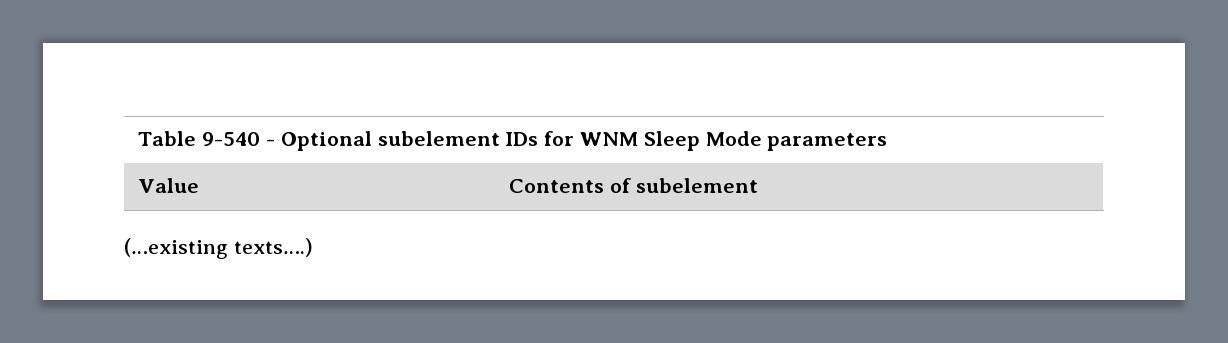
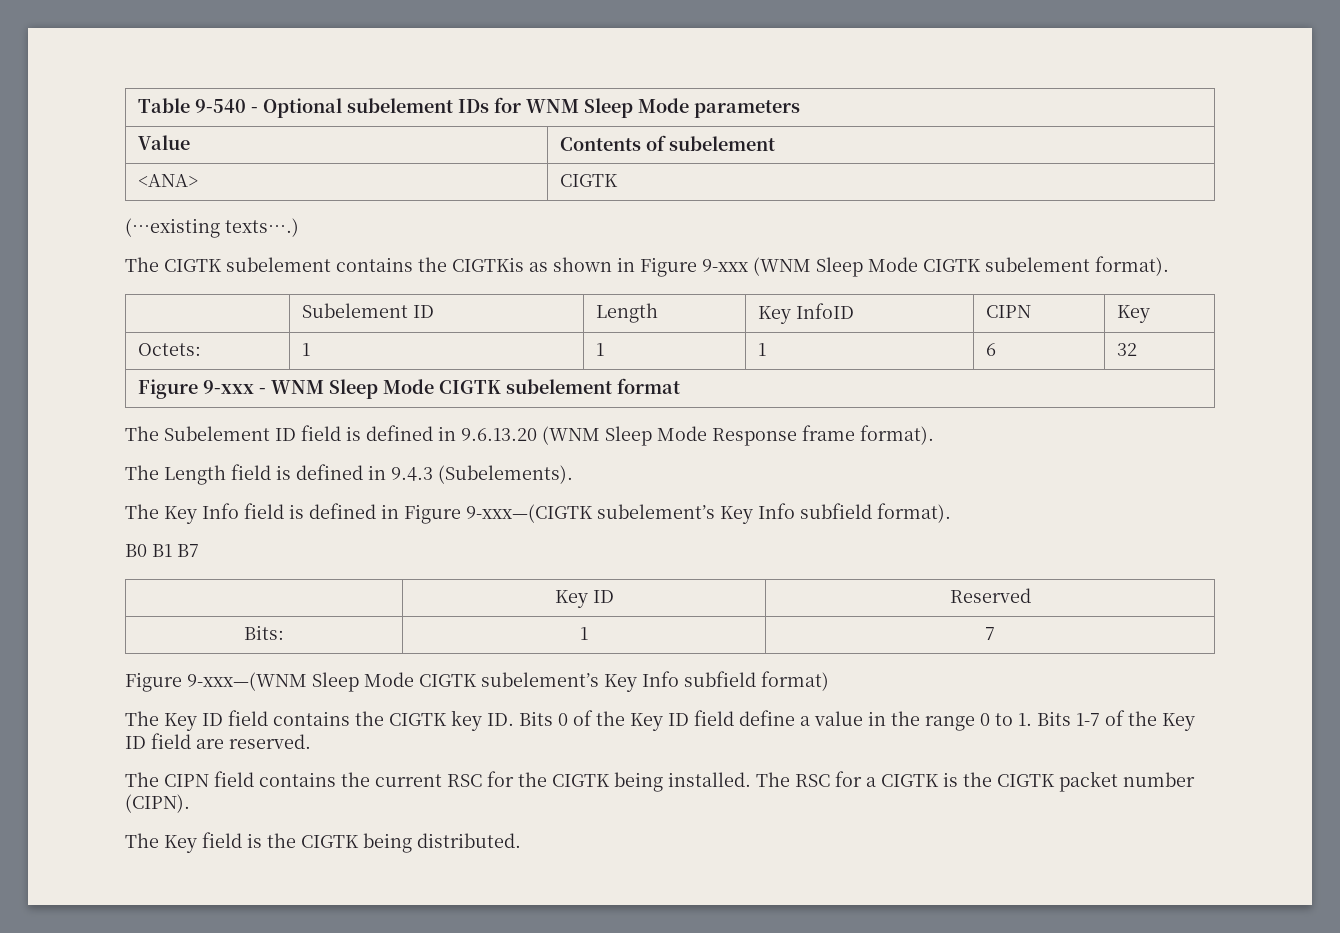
(758, 185) none -> [137,174,198,187] [559,174,618,187] // <ANA> | CIGTK
(313, 247) none -> [125,256,1169,277] [301,303,434,318] [595,303,658,323] [757,303,854,324] [985,305,1031,318] [1116,305,1150,323] [137,343,201,356] [301,343,310,356] [595,343,604,356] [757,343,766,356] [985,343,996,356] [1116,343,1137,356] [137,378,680,399] [125,425,934,446] [125,464,573,485] [125,503,951,524] [125,544,199,557] [554,590,614,608] [949,588,1031,603] [244,625,284,640] [580,627,588,640] [985,627,995,640] [125,671,829,692] [125,710,1195,731] [125,733,311,749] [125,771,1195,792] [125,794,190,813] [125,832,521,853] // The CIGTK subelement contains the CIGTKis as shown in Figure 9-xxx (WNM Sleep Mode CIGTK subelement format). // | Subelement ID | Length | Key InfoID | CIPN | Key // Octets: | 1 | 1 | 1 | 6 | 32 // Figure 9-xxx - WNM Sleep Mode CIGTK subelement format // The Subelement ID field is defined in 9.6.13.20 (WNM Sleep Mode Response frame format). // The Length field is defined in 9.4.3 (Subelements). // The Key Info field is defined in Figure 9-xxx—(CIGTK subelement’s Key Info subfield format). // B0 B1 B7 // | Key ID | Reserved // Bits: | 1 | 7 // Figure 9-xxx—(WNM Sleep Mode CIGTK subelement’s Key Info subfield format) // The Key ID field contains the CIGTK key ID. Bits 0 of the Key ID field define a value in the range 0 to 1. Bits 1-7 of the Key ID field are reserved. // The CIPN field contains the current RSC for the CIGTK being installed. The RSC for a CIGTK is the CIGTK packet number (CIPN). // The Key field is the CIGTK being distributed.

